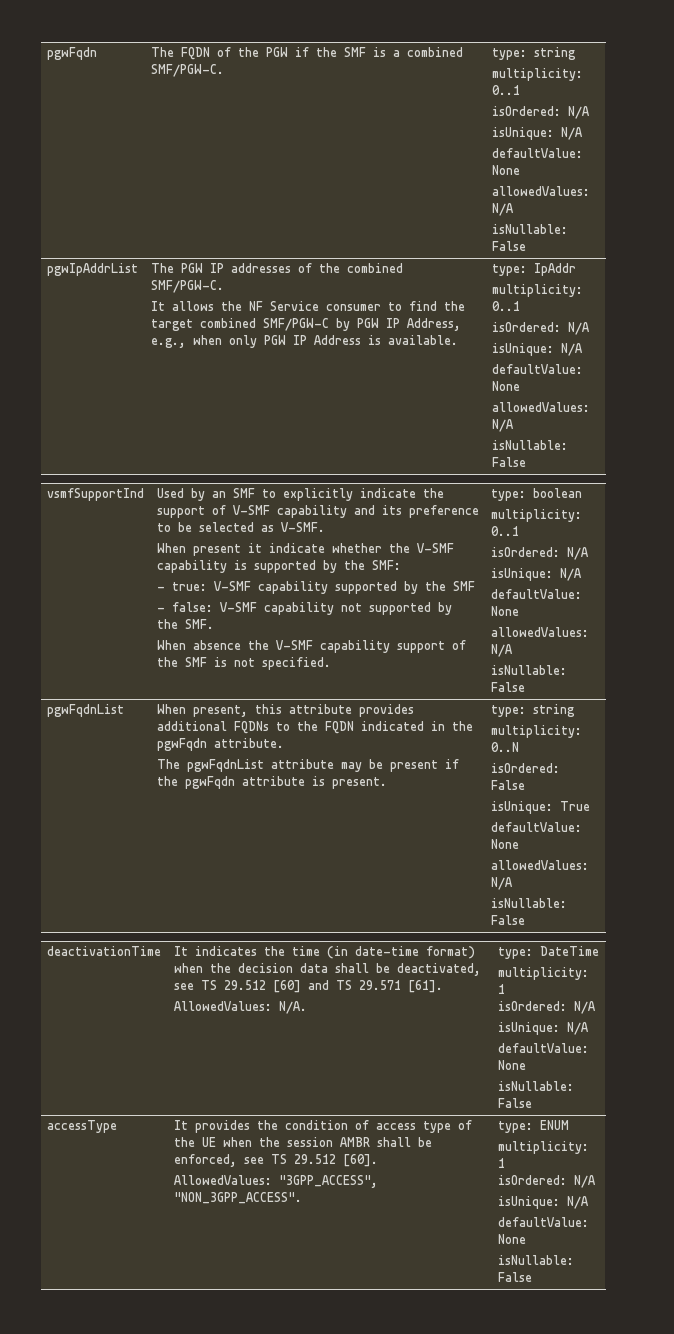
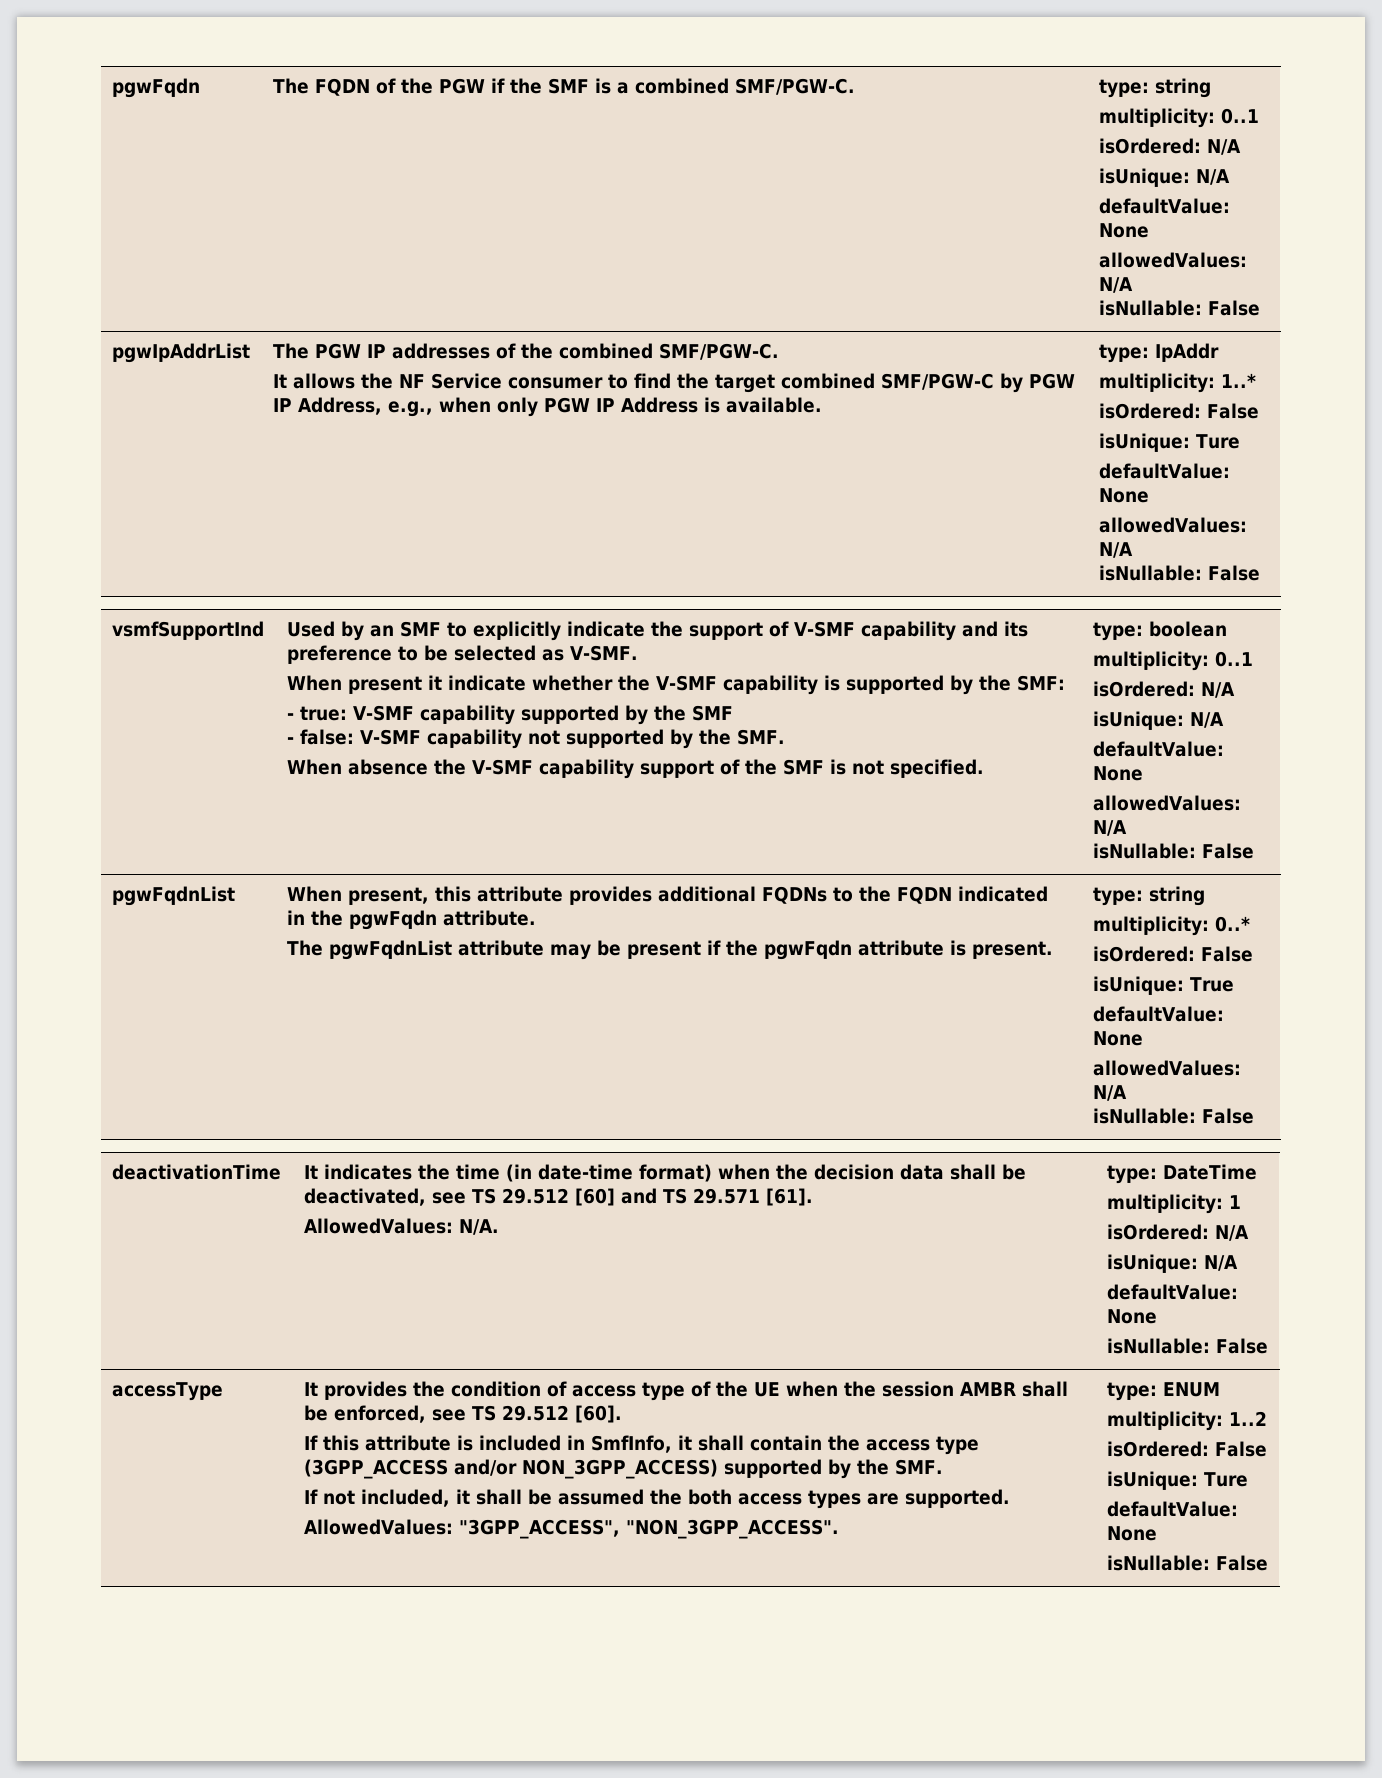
[492,301,521,311] [492,322,590,335] [492,343,583,356] 0..1 // isOrdered: N/A // isUnique: N/A -> [1221,373,1257,388] [1099,403,1260,419] [1099,433,1241,452] 1..* // isOrdered: False // isUnique: Ture
[491,742,520,752] 0..N -> [1215,916,1251,932] 0..*
(379, 1160) none -> [304,1435,980,1455] [304,1459,944,1479] [304,1489,1011,1509] // If this attribute is included in SmfInfo, it shall contain the access type (3GPP_ACCESS and/or NON_3GPP_ACCESS) supported by the SMF. // If not included, it shall be assumed the both access types are supported.
[498,1158,506,1168] [498,1175,596,1188] [498,1196,589,1209] 1 // isOrdered: N/A // isUnique: N/A -> [1229,1411,1268,1426] [1107,1441,1268,1457] [1107,1471,1249,1490] 1..2 // isOrdered: False // isUnique: Ture

